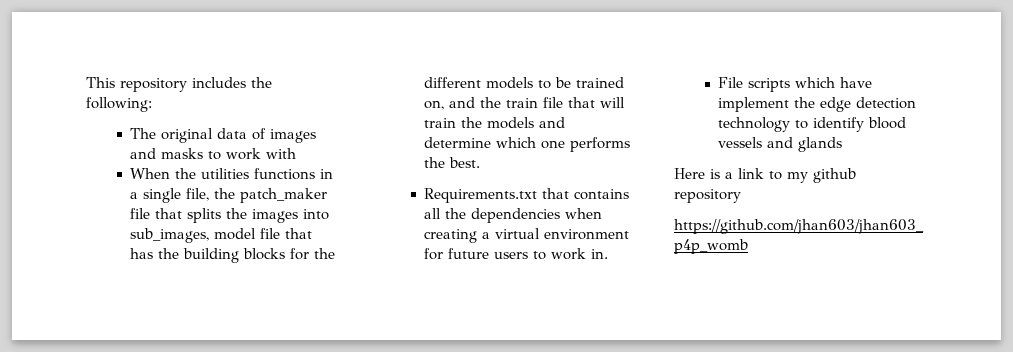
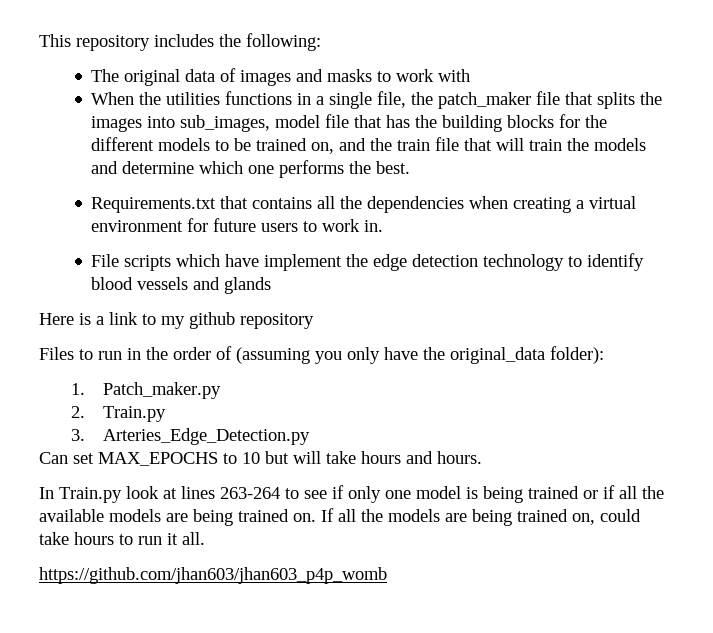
(741, 196) none -> [39,346,604,364] [70,382,221,399] [70,406,166,422] [70,428,310,445] [39,451,482,466] [39,485,664,503] [39,508,641,526] [39,532,205,545] // Files to run in the order of (assuming you only have the original_data folder): // 1. Patch_maker.py // 2. Train.py // 3. Arteries_Edge_Detection.py // Can set MAX_EPOCHS to 10 but will take hours and hours. // In Train.py look at lines 263-264 to see if only one model is being trained or if all the available models are being trained on. If all the models are being trained on, could take hours to run it all.

